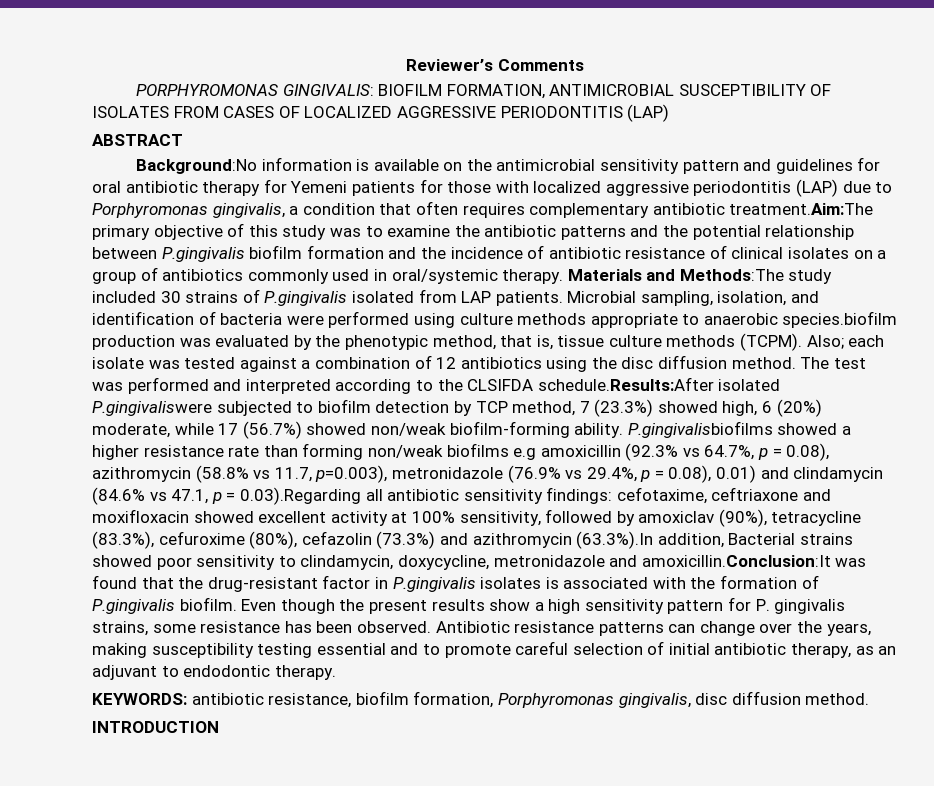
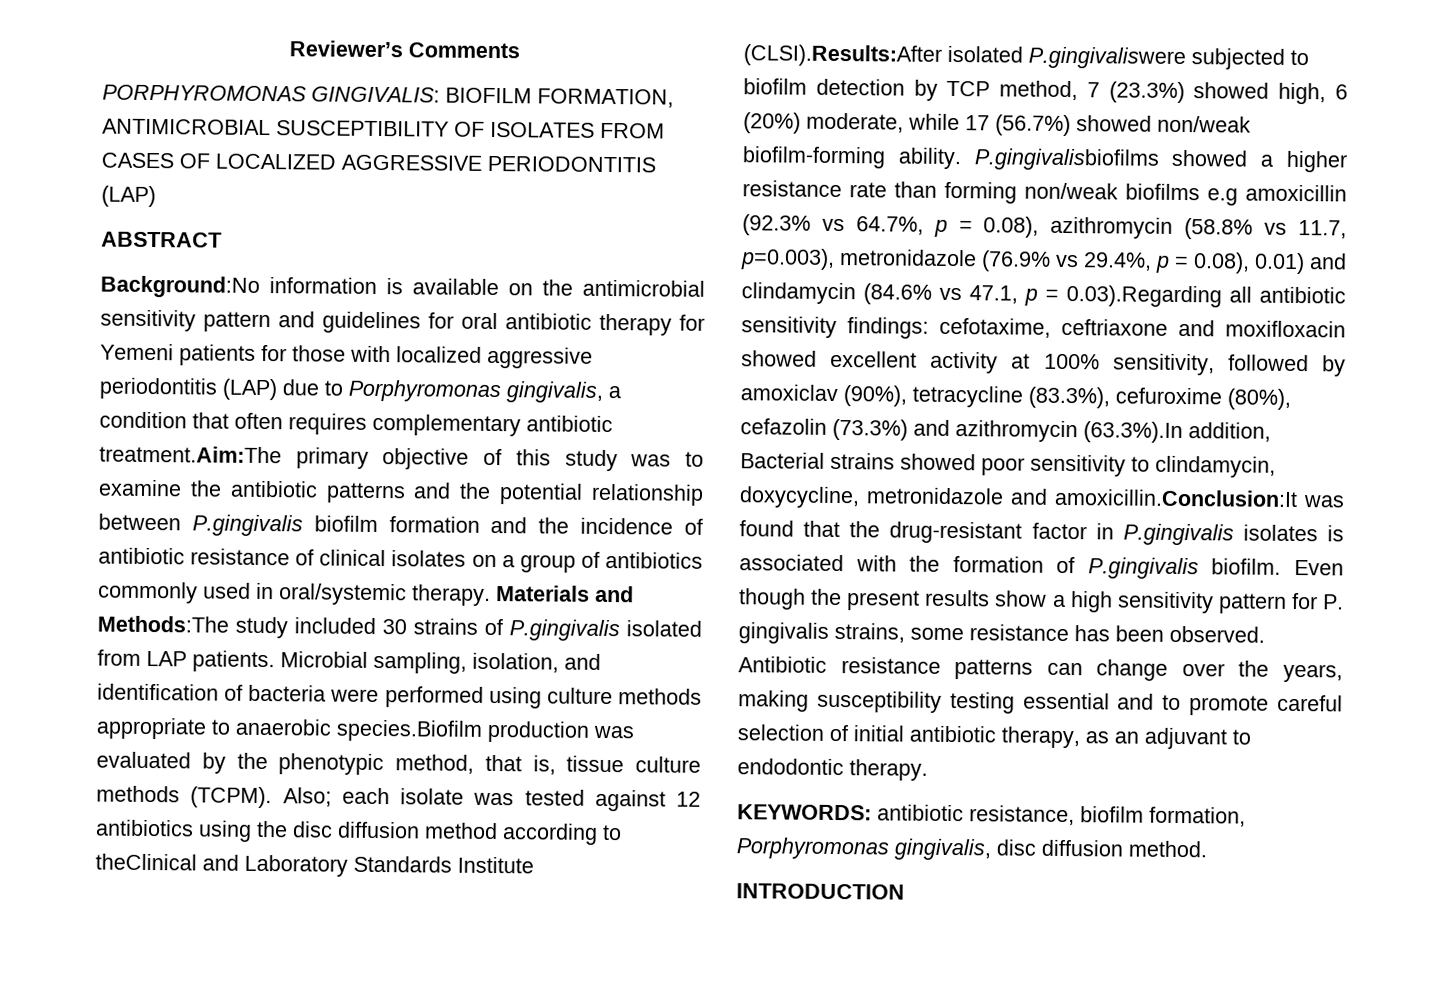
[782,311,898,328] species.biofilm -> [336,719,483,742] species.Biofilm
[301,355,432,369] a combination of -> (666, 800) none
[731,357,866,369] [92,377,714,394] method. The test was performed and interpreted according to the CLSIFDA schedule.Results:After -> [424,822,622,845] [95,853,534,877] [743,44,942,67] method according to theClinical and Laboratory Standards Institute (CLSI).Results:After

